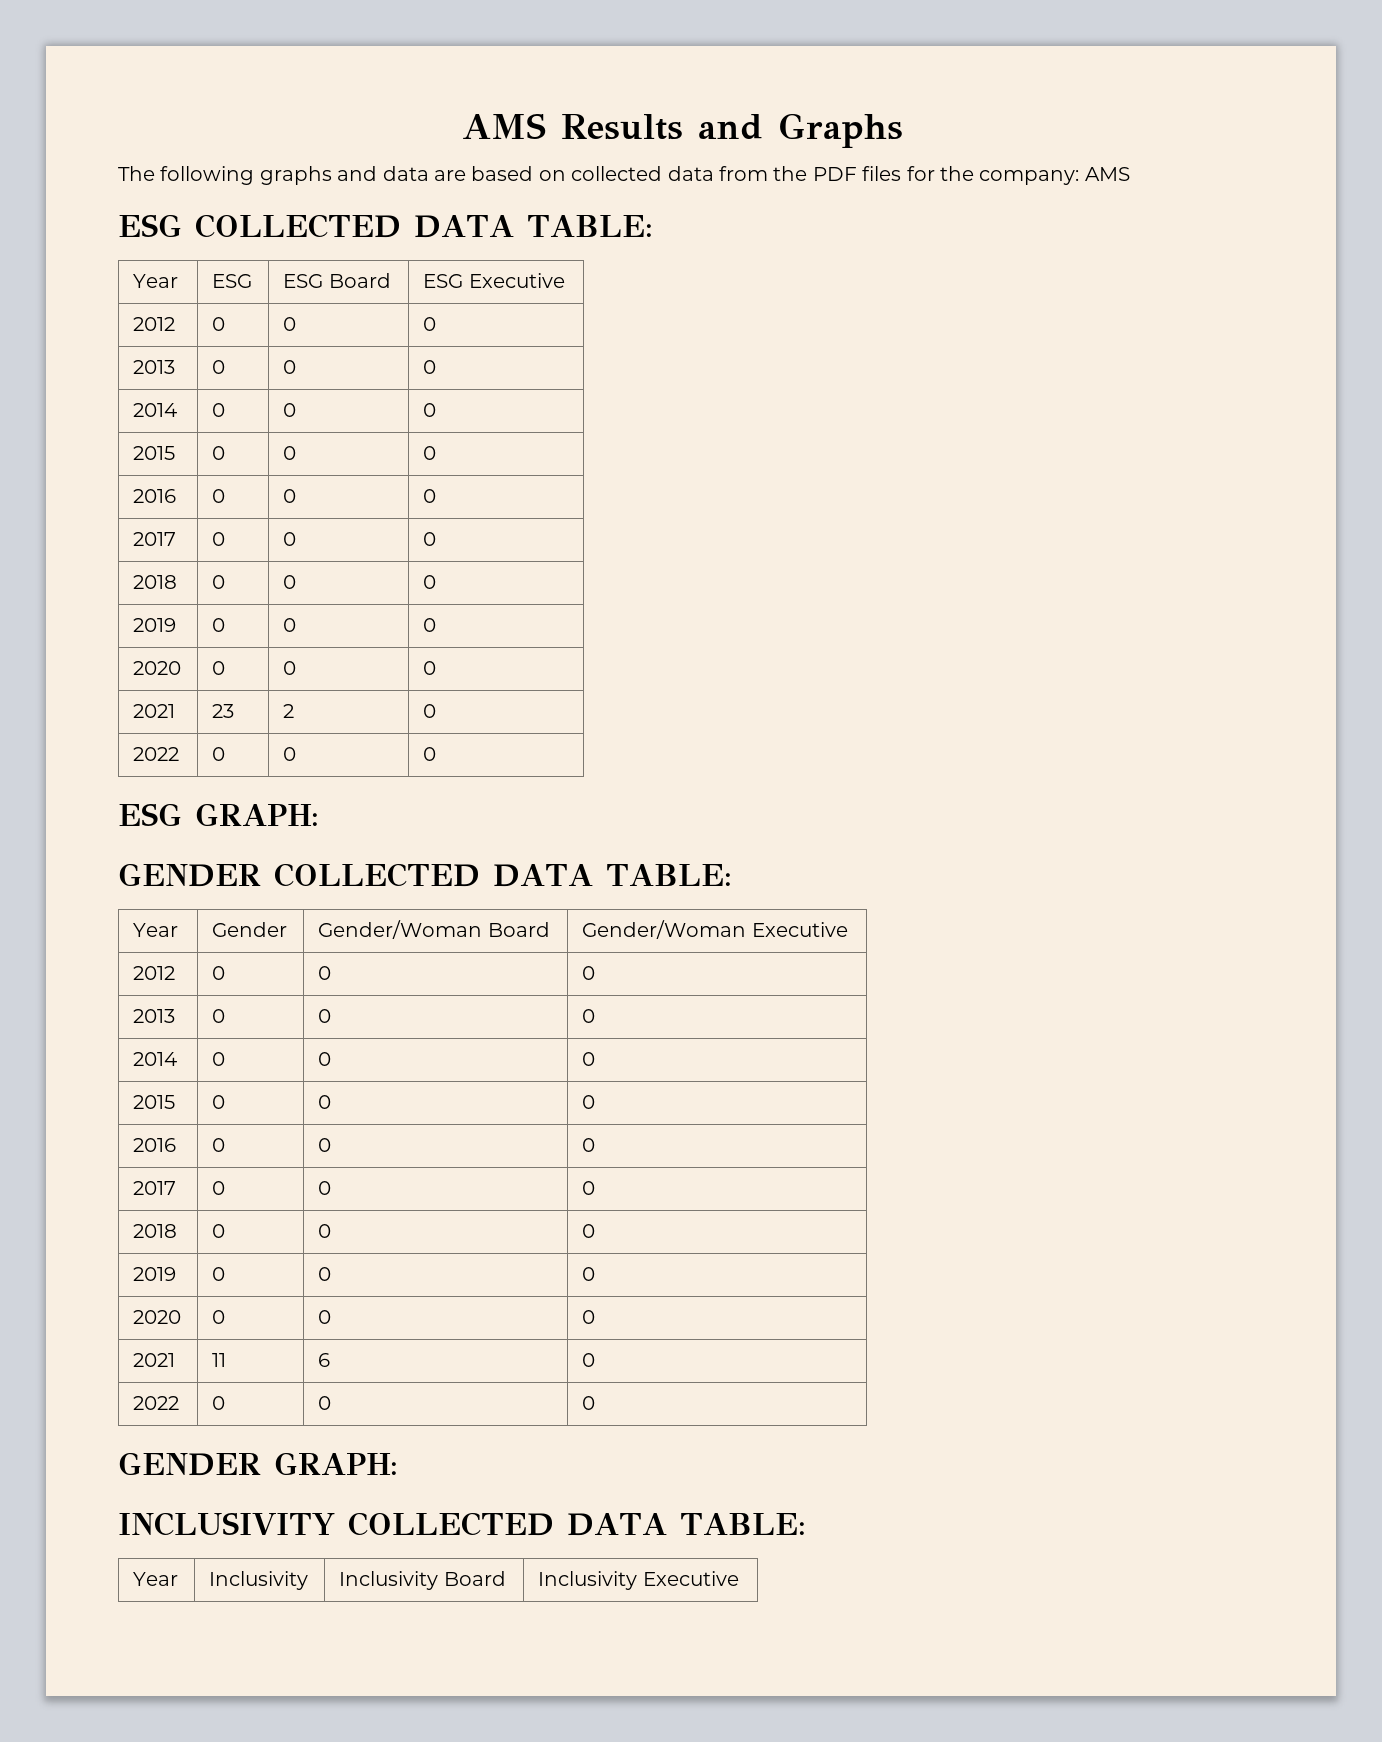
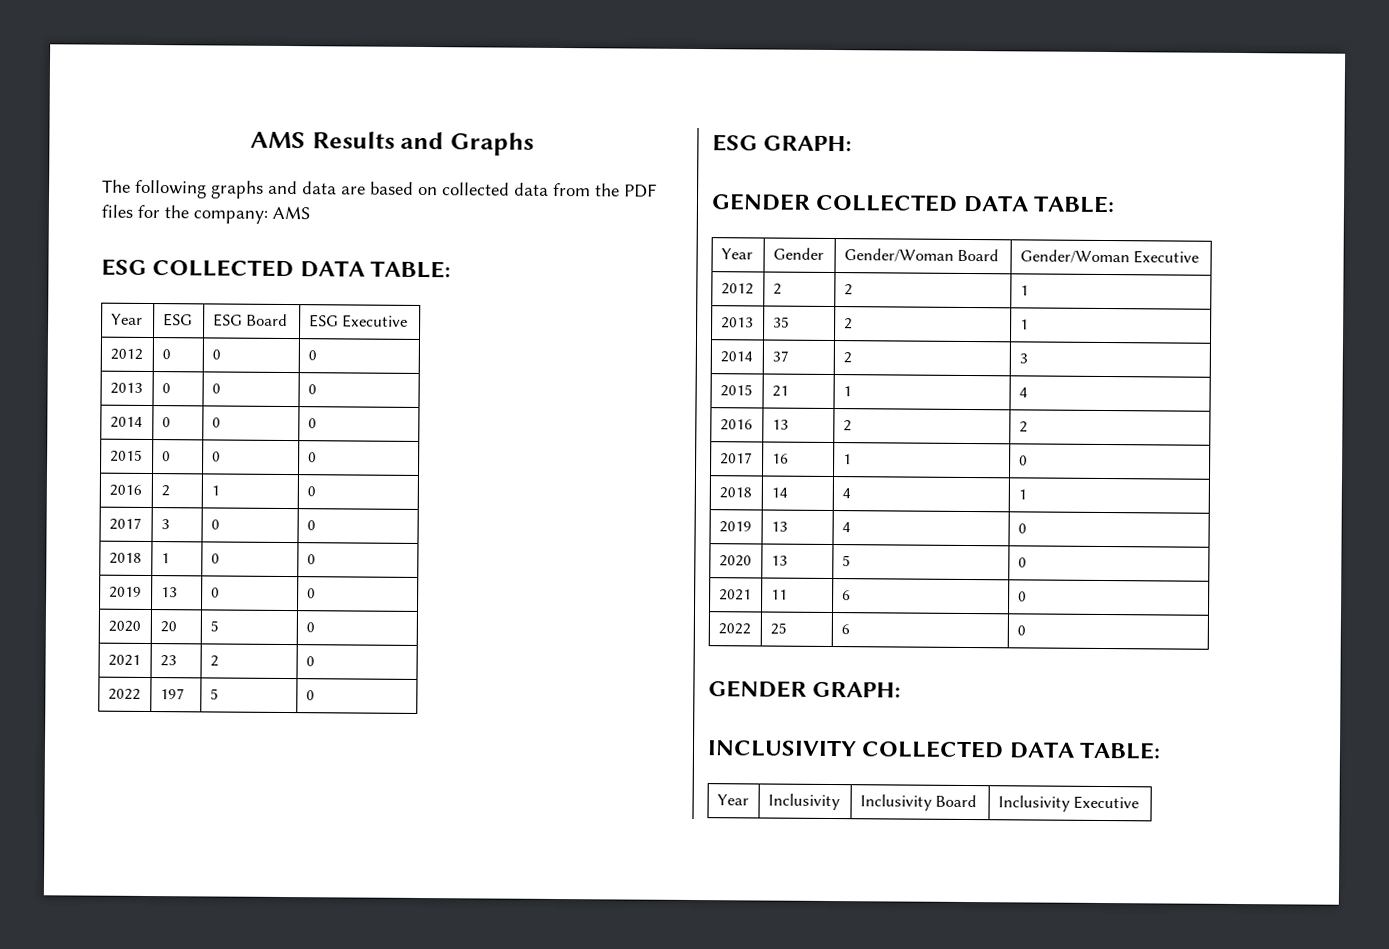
[212,489,226,503] [283,489,297,503] [423,489,437,503] [133,532,177,546] [212,532,226,546] [283,532,297,546] [423,532,437,546] [133,575,178,589] [212,575,226,589] [283,575,297,589] [423,575,437,589] [133,618,177,632] [212,618,226,632] [283,618,297,632] [423,618,437,632] [133,661,182,675] [212,661,226,675] [283,661,297,675] 0 | 0 | 0 // 2017 | 0 | 0 | 0 // 2018 | 0 | 0 | 0 // 2019 | 0 | 0 | 0 // 2020 | 0 | 0 -> [160,485,170,497] [210,485,220,496] [306,486,316,497] [108,517,142,530] [160,519,170,530] [210,519,220,530] [306,520,316,531] [108,552,142,564] [160,553,170,564] [210,553,220,564] [306,554,316,565] [108,586,142,598] [160,587,178,598] [210,587,220,598] [306,588,316,599] [107,620,141,632] [159,621,177,633] [209,620,219,632] 2 | 1 | 0 // 2017 | 3 | 0 | 0 // 2018 | 1 | 0 | 0 // 2019 | 13 | 0 | 0 // 2020 | 20 | 5
[212,747,226,761] [283,747,297,761] 0 | 0 -> [159,688,185,700] [209,688,219,700] 197 | 5
[212,966,226,980] [318,966,332,980] [582,966,596,980] [133,1009,176,1023] [212,1009,226,1023] [318,1009,332,1023] [582,1009,596,1023] [133,1052,178,1066] [212,1052,226,1066] [318,1052,332,1066] [582,1052,596,1066] [133,1095,176,1109] [212,1095,226,1109] [318,1095,332,1109] [582,1095,596,1109] [133,1138,177,1152] [212,1138,226,1152] [318,1138,332,1152] [582,1138,596,1152] [133,1181,177,1195] [212,1181,226,1195] [318,1181,332,1195] [582,1181,596,1195] [133,1224,178,1238] [212,1224,226,1238] [318,1224,332,1238] [582,1224,596,1238] [133,1267,177,1281] [212,1267,226,1281] [318,1267,332,1281] [582,1267,596,1281] [133,1310,182,1324] [212,1310,226,1324] [318,1310,332,1324] 0 | 0 | 0 // 2013 | 0 | 0 | 0 // 2014 | 0 | 0 | 0 // 2015 | 0 | 0 | 0 // 2016 | 0 | 0 | 0 // 2017 | 0 | 0 | 0 // 2018 | 0 | 0 | 0 // 2019 | 0 | 0 | 0 // 2020 | 0 | 0 -> [772,283,782,295] [843,284,853,296] [1019,285,1029,296] [720,317,754,329] [772,316,790,328] [843,318,853,330] [1019,319,1029,330] [719,351,753,363] [771,350,789,362] [842,352,852,364] [1018,353,1028,364] [719,384,753,397] [771,385,789,397] [842,386,852,397] [1018,387,1028,398] [719,419,753,431] [771,419,789,430] [842,420,852,432] [1018,421,1028,433] [719,452,753,465] [771,453,789,464] [842,454,852,465] [1018,455,1028,466] [718,487,752,499] [770,487,788,498] [841,488,851,499] [1017,489,1027,500] [718,521,752,533] [770,521,788,532] [841,522,851,533] [1017,523,1027,534] [718,555,752,567] [770,555,788,566] [841,555,851,567] 2 | 2 | 1 // 2013 | 35 | 2 | 1 // 2014 | 37 | 2 | 3 // 2015 | 21 | 1 | 4 // 2016 | 13 | 2 | 2 // 2017 | 16 | 1 | 0 // 2018 | 14 | 4 | 1 // 2019 | 13 | 4 | 0 // 2020 | 13 | 5
[212,1396,226,1410] [318,1396,332,1410] 0 | 0 -> [769,622,787,635] [840,624,850,635] 25 | 6

